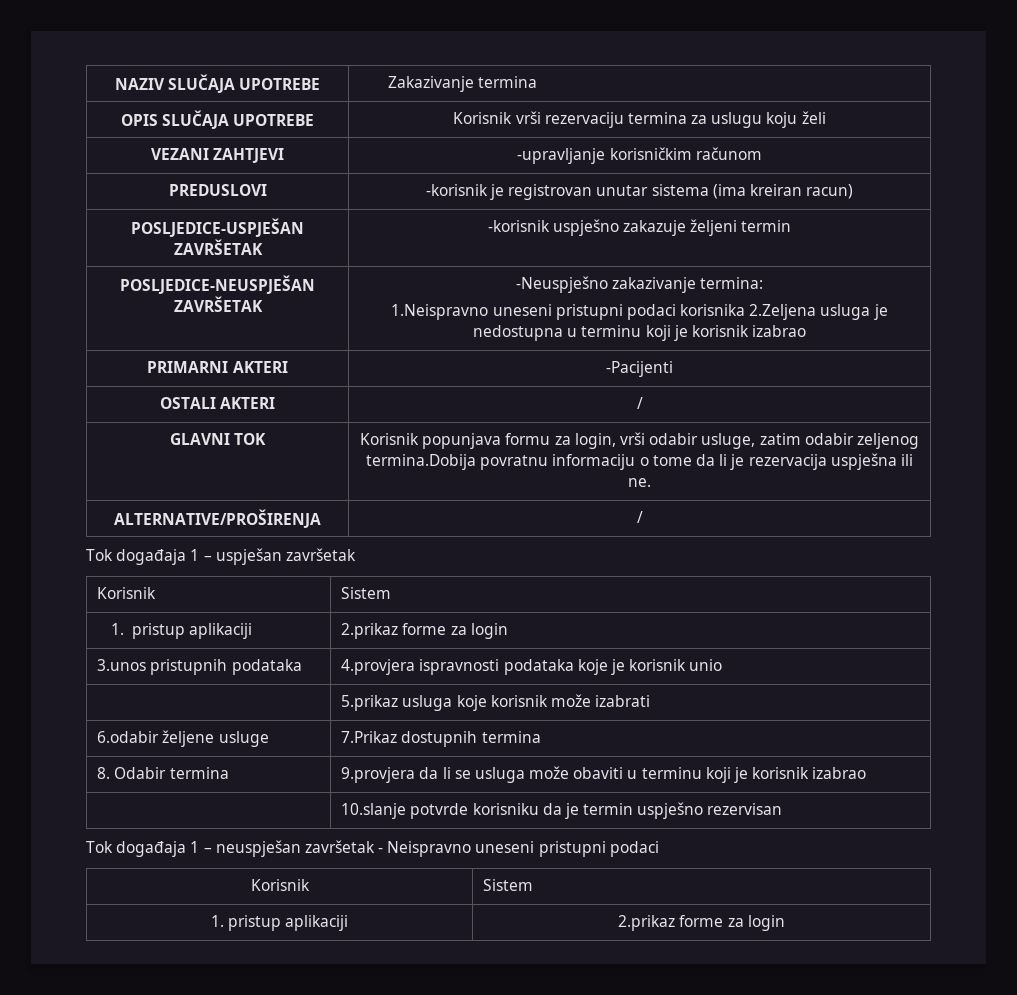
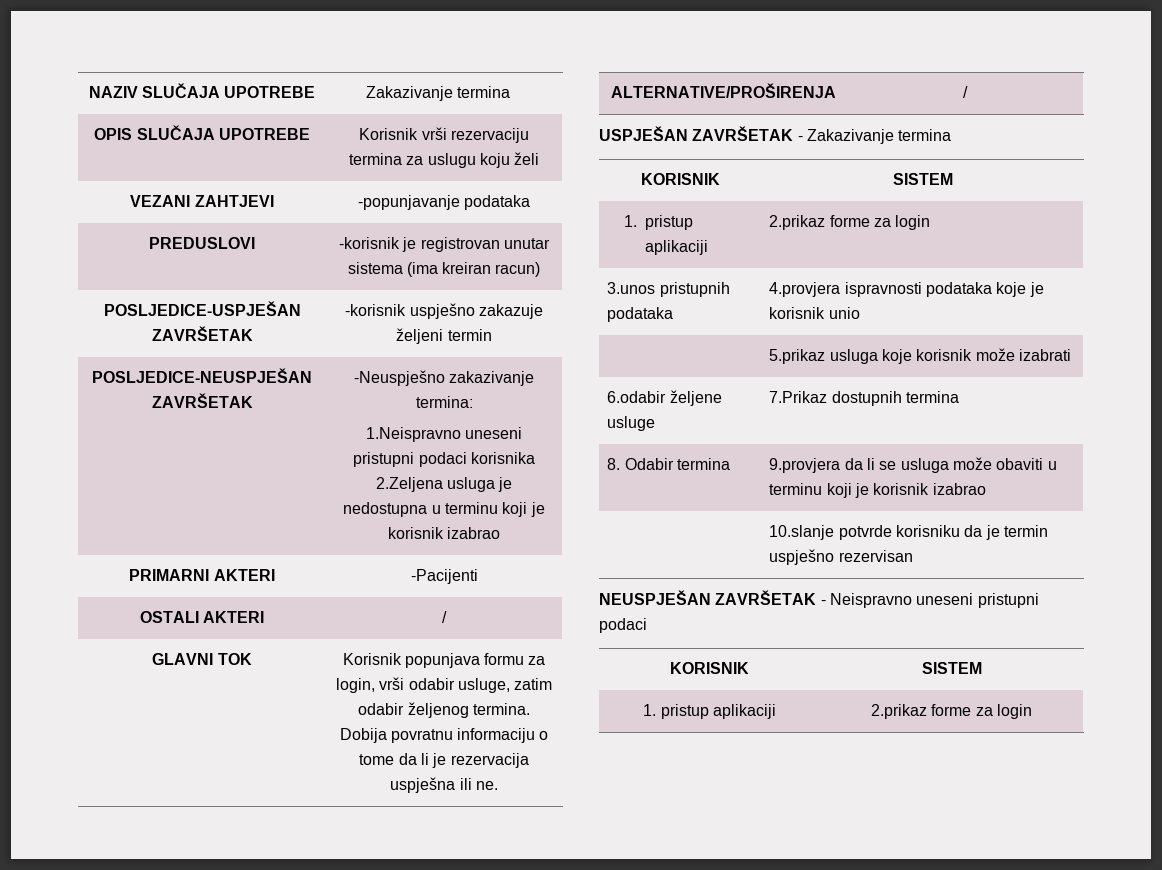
[517,147,762,164] -upravljanje korisničkim računom -> [357,195,531,210] -popunjavanje podataka
[856,433,919,449] [366,454,477,470] zeljenog termina.Dobija -> [407,702,530,718] [339,728,387,743] željenog termina. Dobija
[86,548,356,565] [97,587,157,599] [341,587,392,599] Tok događaja 1 – uspješan završetak // Korisnik | Sistem -> [599,126,952,144] [641,173,720,185] [892,173,953,185] USPJEŠAN ZAVRŠETAK - Zakazivanje termina // KORISNIK | SISTEM
[86,840,375,857] Tok događaja 1 – neuspješan završetak -> [599,590,817,605] NEUSPJEŠAN ZAVRŠETAK
[250,879,310,891] [483,879,534,891] Korisnik | Sistem -> [670,662,749,674] [921,662,982,674] KORISNIK | SISTEM

